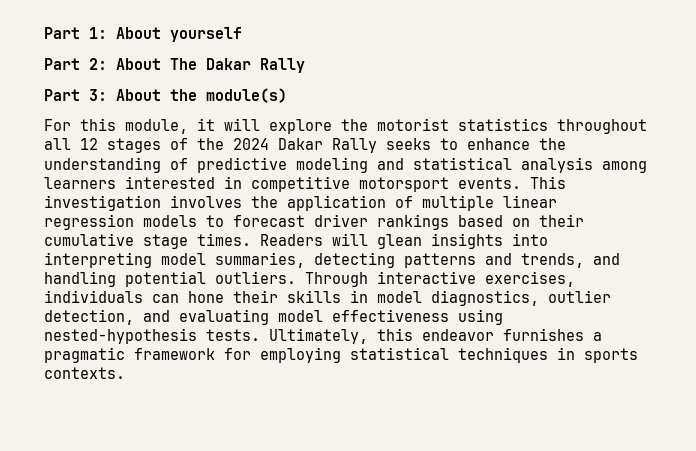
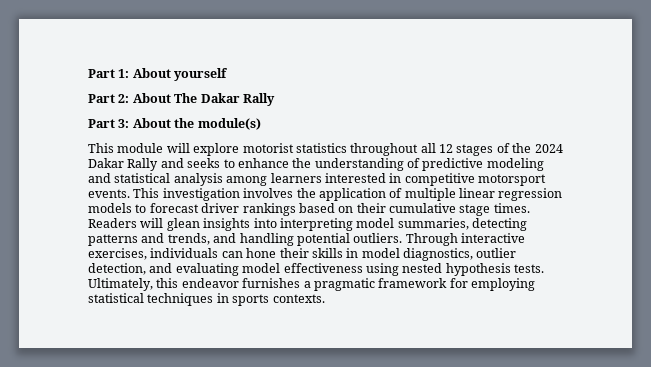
[44,118,215,134] For this module, it -> [88,143,164,153] This module
[341,119,368,131] the -> (240, 149) none
(377, 145) none -> [160,158,184,168] and
[44,328,197,344] nested-hypothesis -> [402,263,511,276] nested hypothesis

